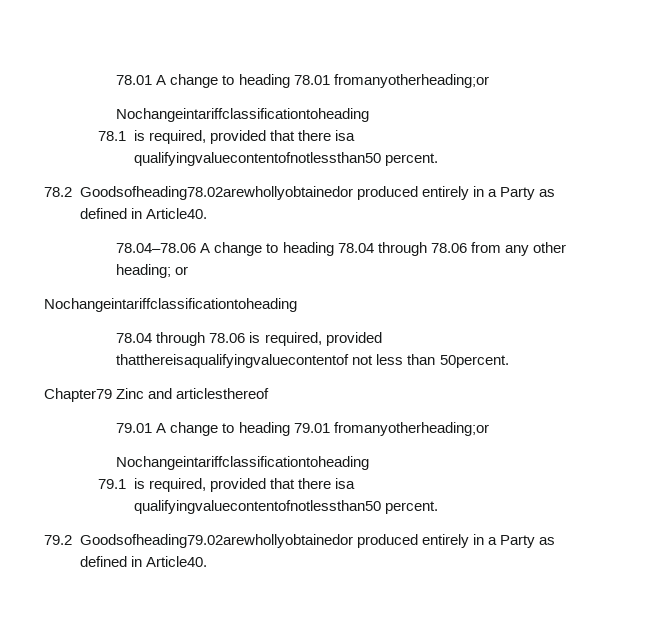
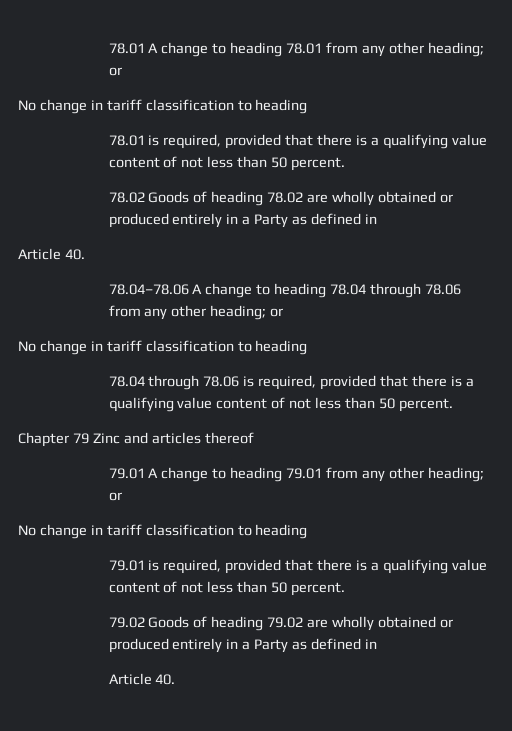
[333,74,489,88] [116,108,370,122] [98,130,355,144] [133,152,438,166] [44,186,555,200] [79,208,207,219] fromanyotherheading;or // Nochangeintariffclassificationtoheading // 78.1 is required, provided that there isa qualifyingvaluecontentofnotlessthan50 percent. // 78.2 Goodsofheading78.02arewhollyobtainedor produced entirely in a Party as defined in Article40. -> [326,42,484,57] [108,67,122,76] [18,99,308,114] [108,134,487,149] [108,156,346,171] [108,191,453,206] [108,213,377,228] [18,248,85,260] from any other heading; or // No change in tariff classification to heading // 78.01 is required, provided that there is a qualifying value content of not less than 50 percent. // 78.02 Goods of heading 78.02 are wholly obtained or produced entirely in a Party as defined in // Article 40.
[44,298,297,312] Nochangeintariffclassificationtoheading -> [18,340,308,355] No change in tariff classification to heading
[116,354,509,368] [44,388,270,402] thatthereisaqualifyingvaluecontentof not less than 50percent. // Chapter79 Zinc and articlesthereof -> [380,375,474,387] [108,397,453,412] [18,432,254,447] that there is a qualifying value content of not less than 50 percent. // Chapter 79 Zinc and articles thereof
[333,422,489,436] [116,456,370,470] [98,478,355,492] [133,500,438,514] [44,534,555,548] [79,556,207,567] fromanyotherheading;or // Nochangeintariffclassificationtoheading // 79.1 is required, provided that there isa qualifyingvaluecontentofnotlessthan50 percent. // 79.2 Goodsofheading79.02arewhollyobtainedor produced entirely in a Party as defined in Article40. -> [326,467,484,482] [108,492,122,501] [18,524,308,539] [108,559,487,574] [108,581,346,596] [108,616,453,631] [108,638,377,653] [108,673,176,685] from any other heading; or // No change in tariff classification to heading // 79.01 is required, provided that there is a qualifying value content of not less than 50 percent. // 79.02 Goods of heading 79.02 are wholly obtained or produced entirely in a Party as defined in // Article 40.

